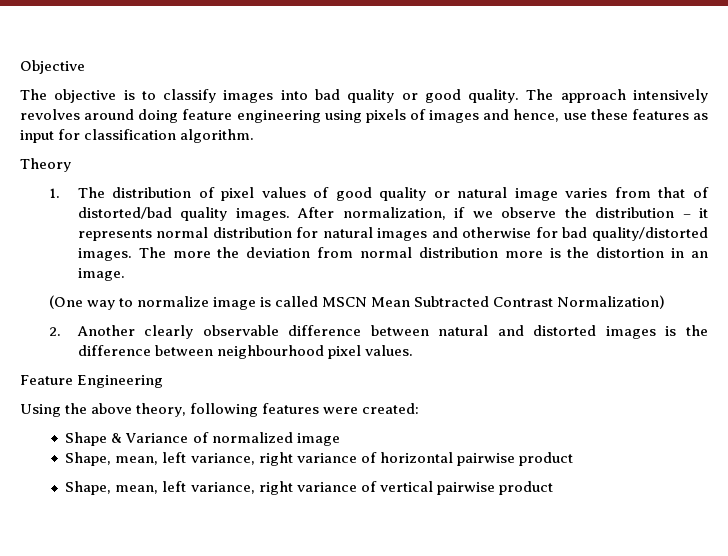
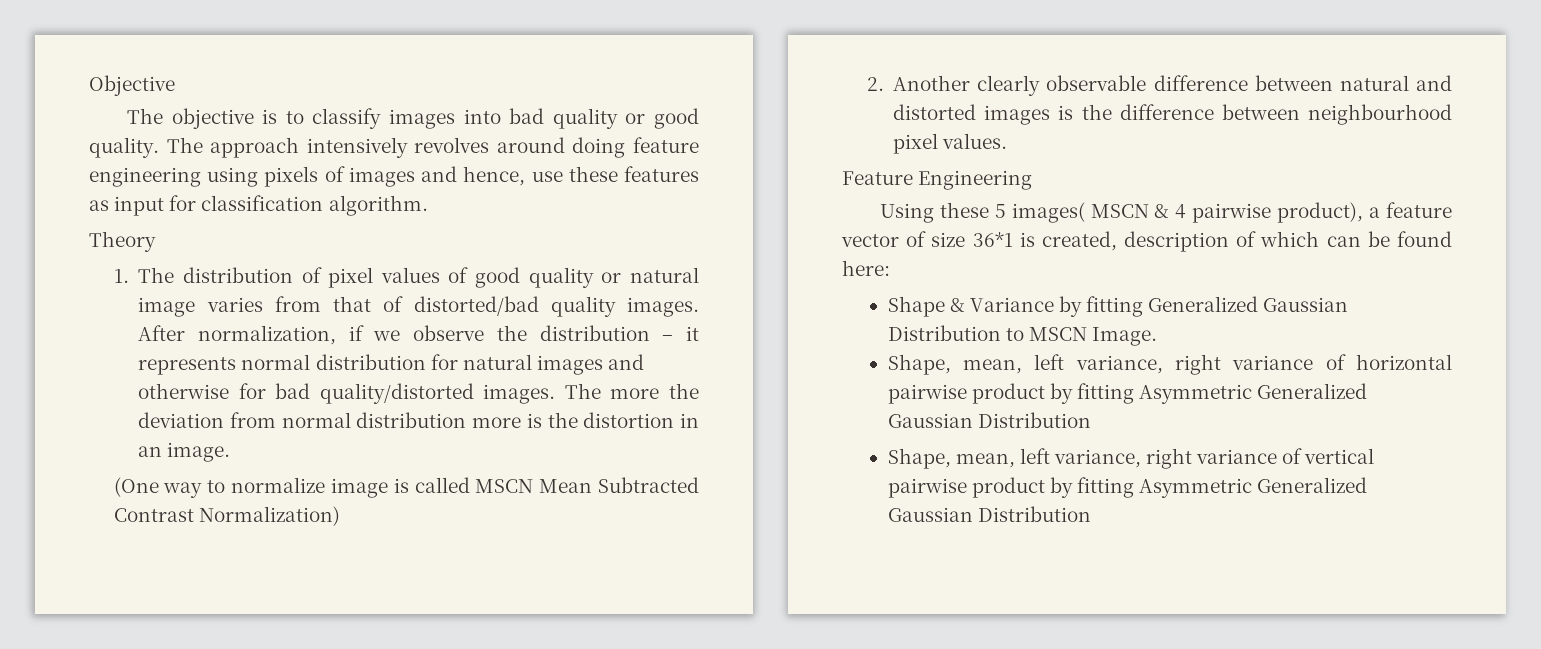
[65,403,420,417] [65,432,340,446] the above theory, following features were created: // Shape & Variance of normalized image -> [939,202,1452,223] [841,231,1452,252] [842,260,890,276] [887,296,1349,317] [887,325,1157,346] these 5 images( MSCN & 4 pairwise product), a feature vector of size 36*1 is created, description of which can be found here: // Shape & Variance by fitting Generalized Gaussian Distribution to MSCN Image.
(573, 459) none -> [1049,383,1368,404] [887,412,1091,428] by fitting Asymmetric Generalized Gaussian Distribution
(553, 488) none -> [1049,477,1368,498] [887,506,1091,522] by fitting Asymmetric Generalized Gaussian Distribution

